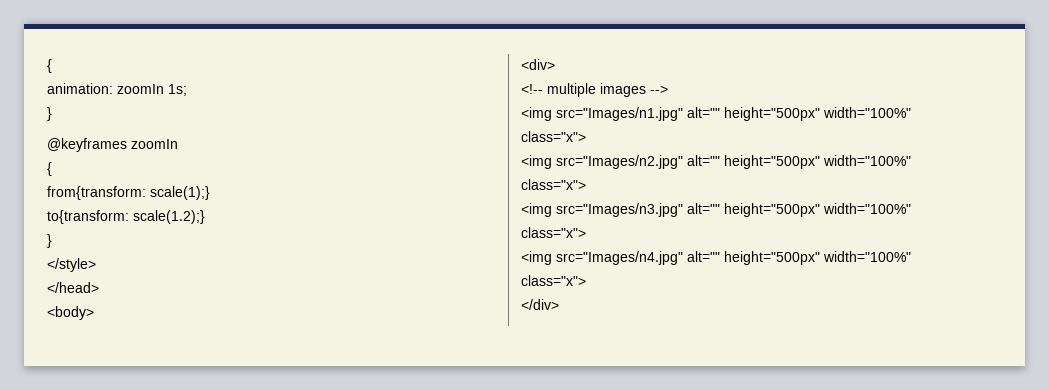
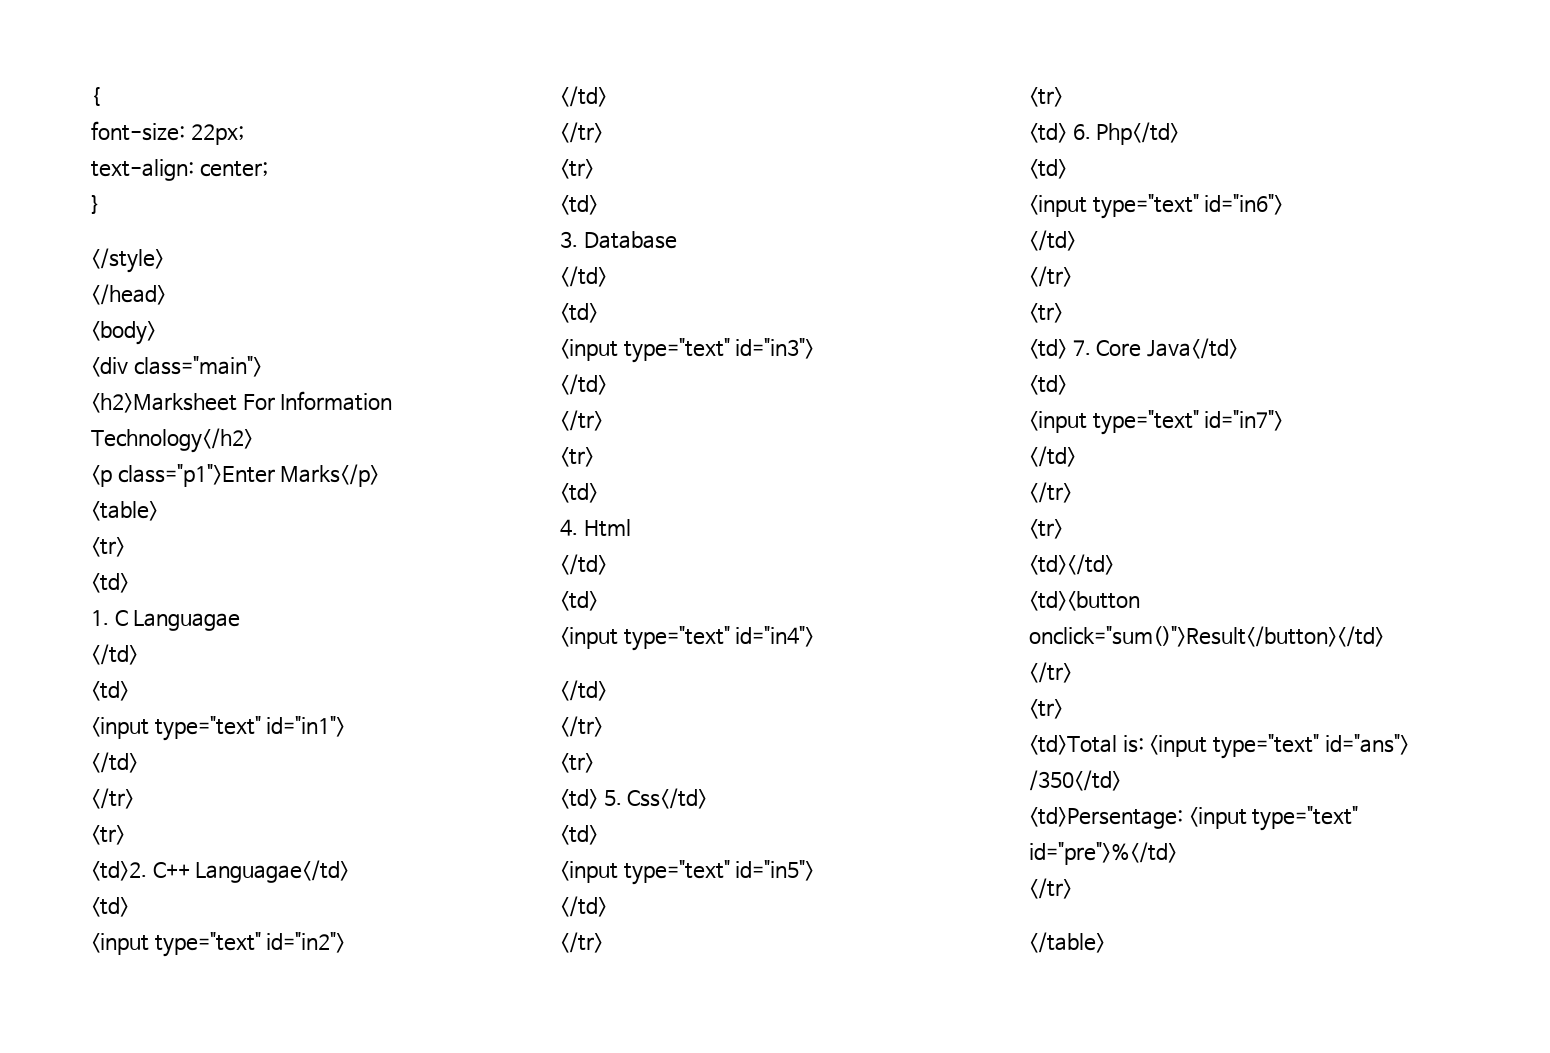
[47,59,52,73] [47,83,187,96] [47,107,52,121] [47,138,178,152] [47,162,52,176] [47,186,210,200] [47,210,205,224] [47,234,52,248] [47,258,96,272] [47,282,99,293] [47,306,94,320] [521,59,555,70] [521,83,668,97] [521,107,911,121] [521,131,586,142] [521,155,911,169] [521,179,586,190] [521,203,911,217] [521,227,586,238] [521,251,911,265] [521,275,586,286] [521,299,559,310] { // animation: zoomIn 1s; // } // @keyframes zoomIn // { // from{transform: scale(1);} // to{transform: scale(1.2);} // } // </style> // </head> // <body> // <div> // <!-- multiple images --> // <img src="Images/n1.jpg" alt="" height="500px" width="100%" class="x"> // <img src="Images/n2.jpg" alt="" height="500px" width="100%" class="x"> // <img src="Images/n3.jpg" alt="" height="500px" width="100%" class="x"> // <img src="Images/n4.jpg" alt="" height="500px" width="100%" class="x"> // </div> -> [91,87,100,106] [91,121,244,145] [91,159,268,181] [91,195,100,214] [91,248,164,273] [91,284,166,305] [91,321,156,345] [91,356,262,377] [91,391,393,413] [91,428,253,453] [91,464,380,487] [91,501,158,521] [91,537,125,557] [91,573,129,593] [91,610,241,631] [91,644,138,665] [91,681,129,701] [91,716,346,741] [91,752,138,773] [91,788,134,809] [91,825,125,845] [91,860,350,883] [91,897,129,917] [91,932,346,957] [560,86,607,107] [560,122,603,143] [560,159,594,179] [560,195,598,215] [560,231,677,249] [560,266,607,287] [560,303,598,323] [560,338,815,363] [560,374,607,395] [560,410,603,431] [560,447,594,467] [560,483,598,503] [560,519,631,537] [560,554,607,575] [560,591,598,611] [560,626,815,651] [560,680,607,701] [560,716,603,737] [560,753,594,773] [560,788,708,809] [560,825,598,845] [560,860,815,885] [560,896,607,917] [560,932,603,953] [1029,87,1063,107] [1029,122,1180,145] [1029,159,1067,179] [1029,194,1284,219] [1029,230,1076,251] [1029,266,1072,287] [1029,303,1063,323] [1029,338,1238,359] [1029,375,1067,395] [1029,410,1284,435] [1029,446,1076,467] [1029,482,1072,503] [1029,519,1063,539] [1029,554,1114,575] [1029,591,1140,611] [1029,626,1384,647] [1029,662,1072,683] [1029,699,1063,719] [1029,734,1409,759] [1029,770,1121,791] [1029,806,1359,831] [1029,842,1177,865] [1029,878,1072,899] [1029,932,1105,953] { // font-size: 22px; // text-align: center; // } // </style> // </head> // <body> // <div class="main"> // <h2>Marksheet For Information Technology</h2> // <p class="p1">Enter Marks</p> // <table> // <tr> // <td> // 1. C Languagae // </td> // <td> // <input type="text" id="in1"> // </td> // </tr> // <tr> // <td>2. C++ Languagae</td> // <td> // <input type="text" id="in2"> // </td> // </tr> // <tr> // <td> // 3. Database // </td> // <td> // <input type="text" id="in3"> // </td> // </tr> // <tr> // <td> // 4. Html // </td> // <td> // <input type="text" id="in4"> // </td> // </tr> // <tr> // <td> 5. Css</td> // <td> // <input type="text" id="in5"> // </td> // </tr> // <tr> // <td> 6. Php</td> // <td> // <input type="text" id="in6"> // </td> // </tr> // <tr> // <td> 7. Core Java</td> // <td> // <input type="text" id="in7"> // </td> // </tr> // <tr> // <td></td> // <td><button onclick="sum()">Result</button></td> // </tr> // <tr> // <td>Total is: <input type="text" id="ans"> /350</td> // <td>Persentage: <input type="text" id="pre">%</td> // </tr> // </table>

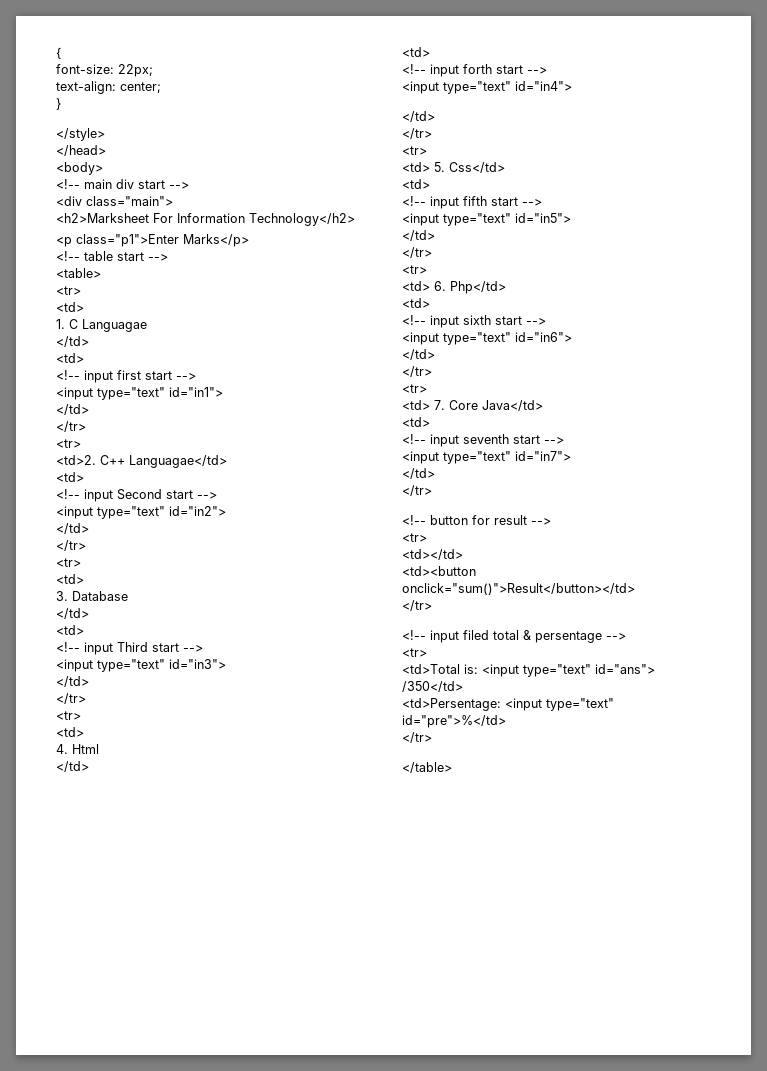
(156, 333) none -> [56,179,189,189] // <!-- main div start -->
(380, 475) none -> [56,251,168,261] // <!-- table start -->
(129, 691) none -> [56,370,196,383] // <!-- input first start -->
(129, 907) none -> [56,489,217,502] // <!-- input Second start -->
(598, 313) none -> [56,642,203,655] // <!-- input Third start -->
(598, 601) none -> [402,64,547,77] // <!-- input forth start -->
(598, 835) none -> [402,196,542,209] // <!-- input fifth start -->
(1067, 169) none -> [402,315,546,328] // <!-- input sixth start -->
(1067, 385) none -> [402,434,564,447] // <!-- input seventh start -->
(1072, 492) none -> [402,515,551,525] // <!-- button for result -->
(1072, 672) none -> [402,630,626,643] // <!-- input filed total & persentage -->

